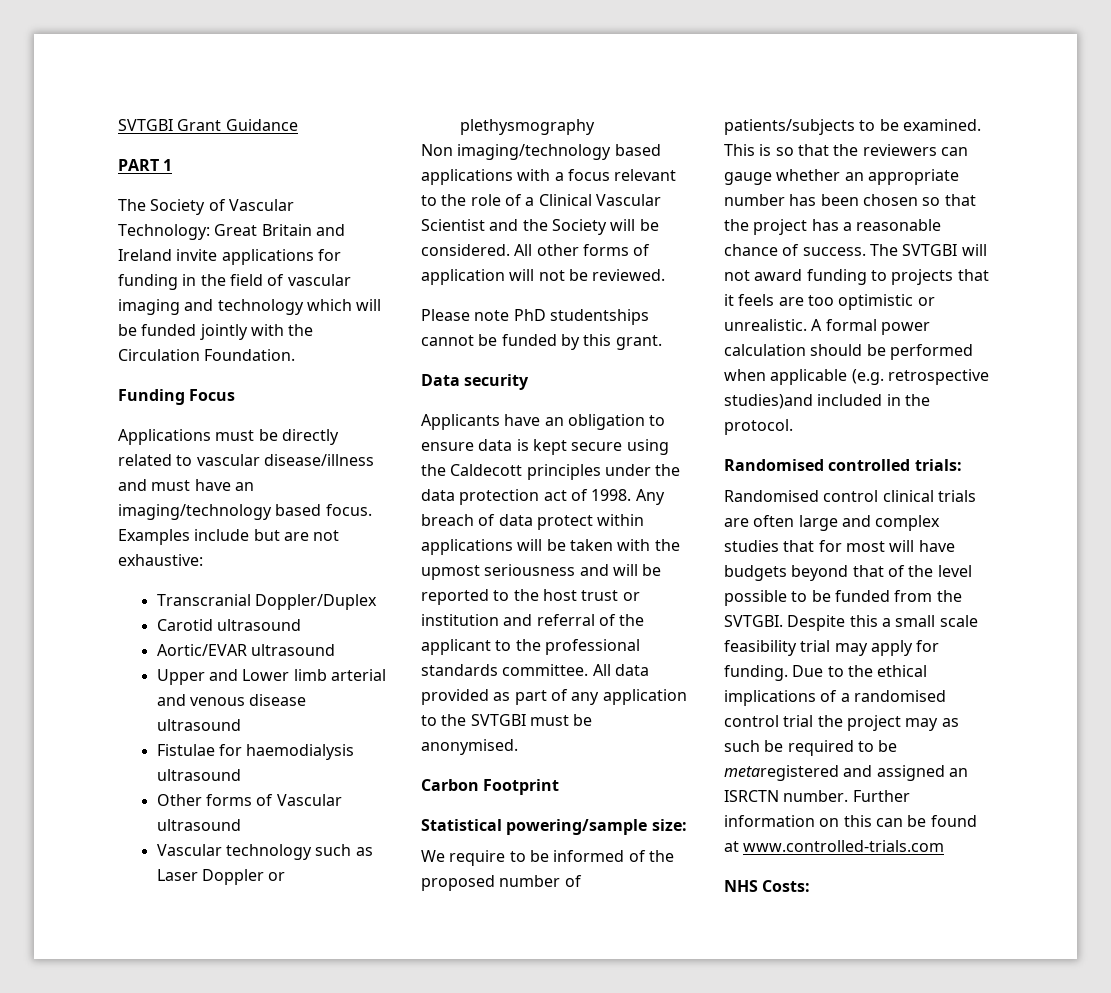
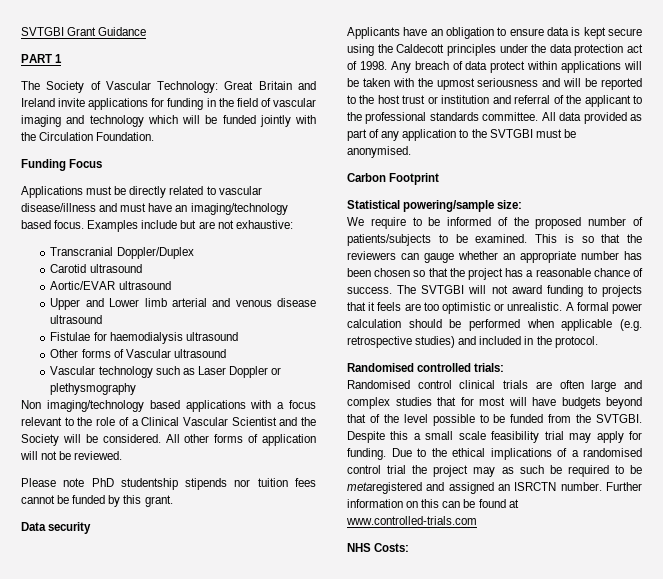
[549,309,649,325] studentships -> [120,478,316,490] studentship stipends nor tuition fees
[724,394,813,409] studies)and -> [415,336,477,348] studies) and

